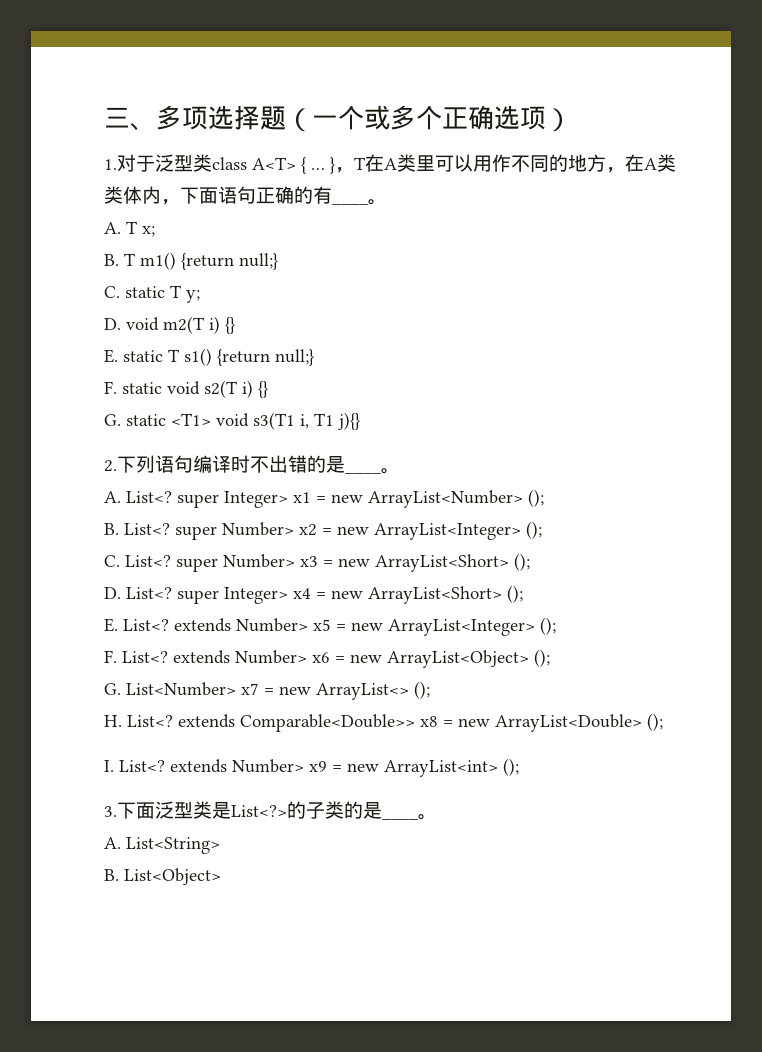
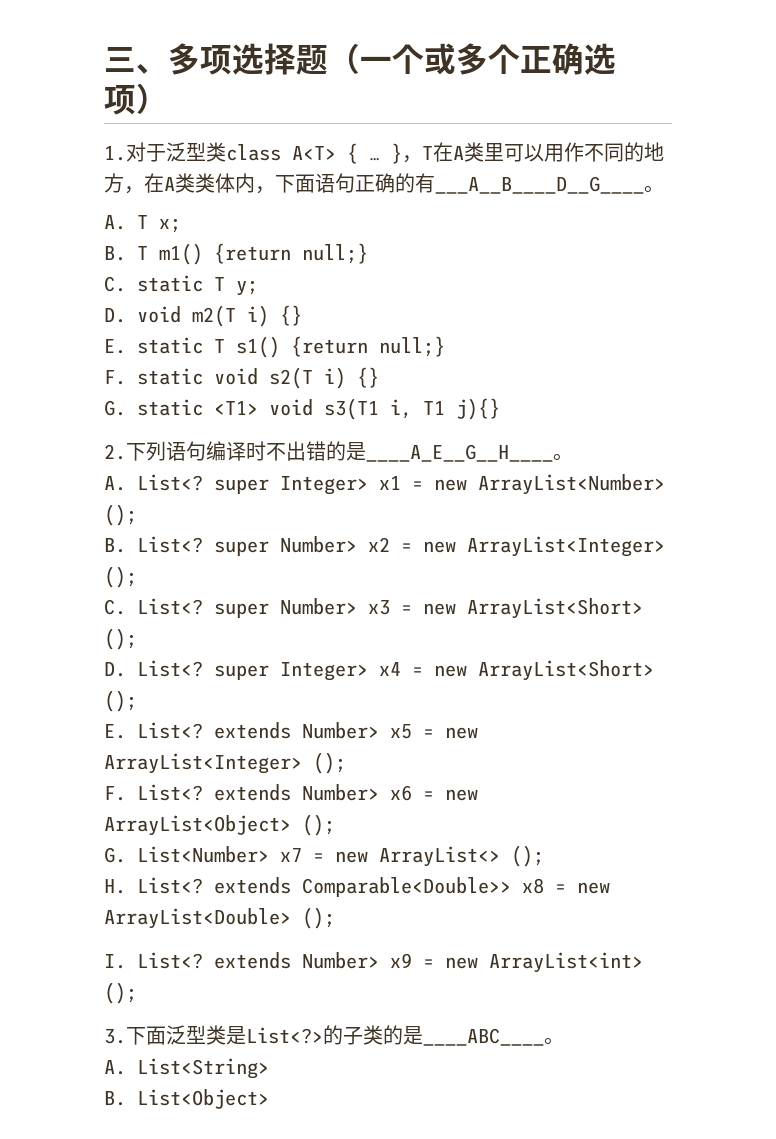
[332,202,368,205] ____ -> [435,176,644,194] ___A__B____D__G____
[345,471,381,474] ____ -> [366,444,553,462] ____A_E__G__H____
[382,817,418,820] ____ -> [423,1028,544,1046] ____ABC____

